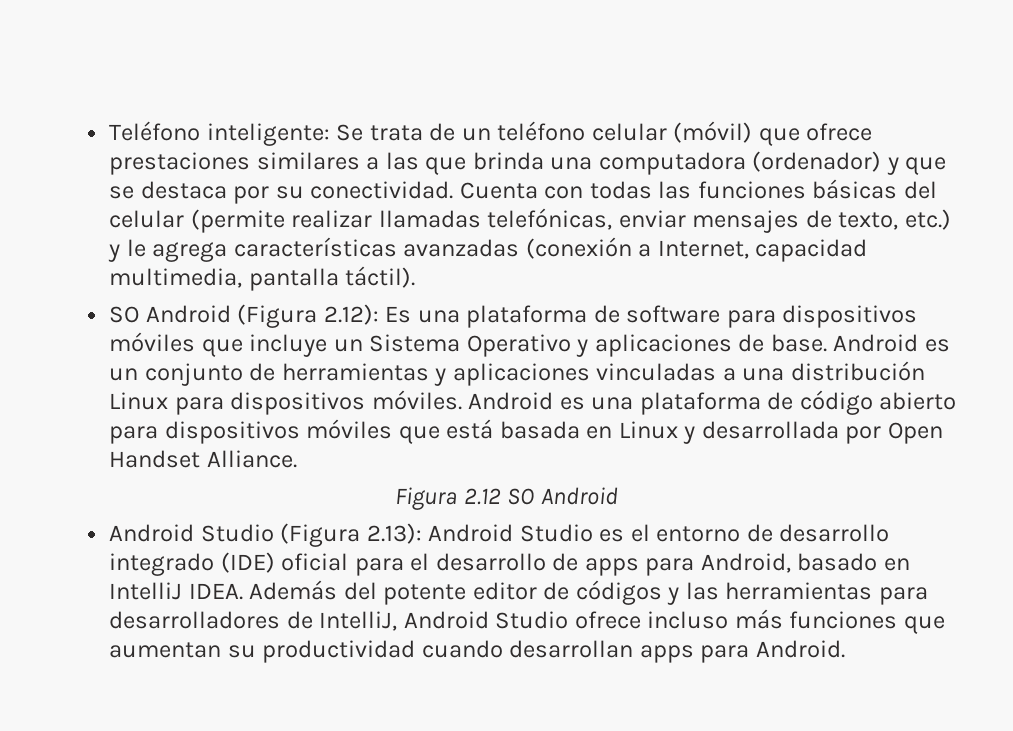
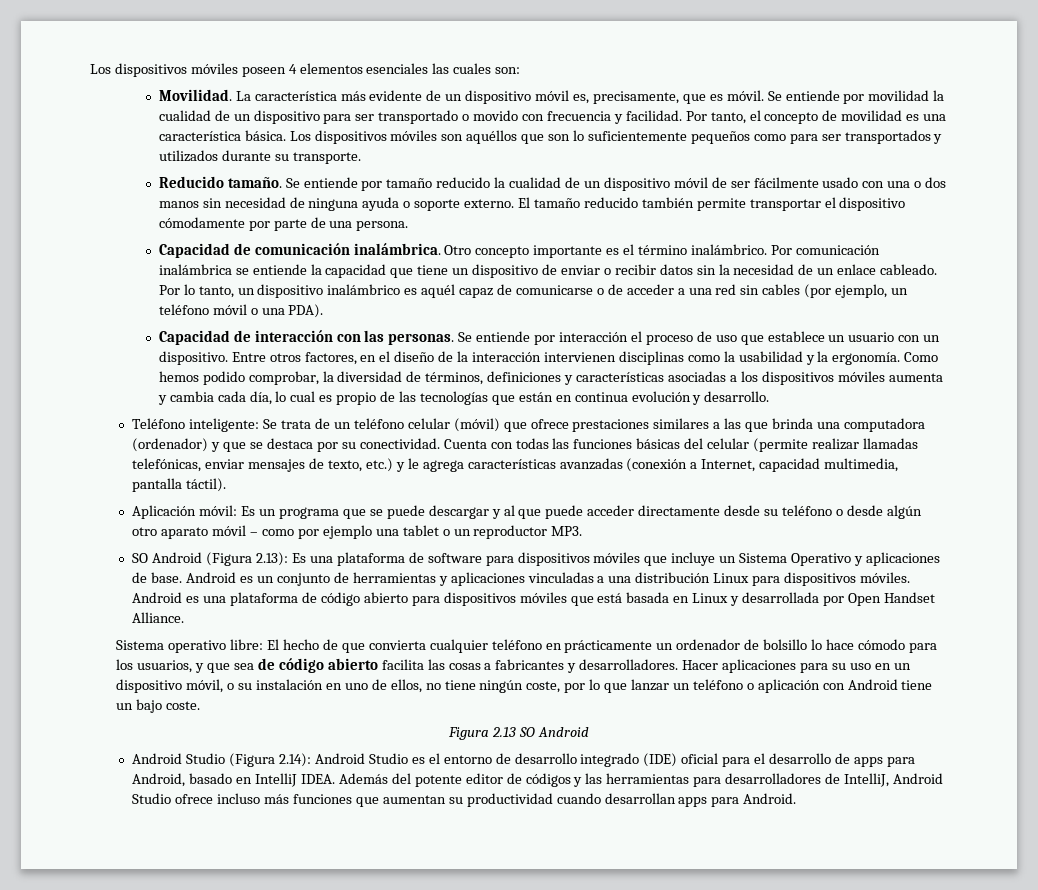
(109, 131) none -> [90,63,521,77] [158,89,945,104] [158,110,947,124] [158,130,943,144] [158,150,361,164] [158,176,947,191] [158,197,906,211] [158,217,409,231] [158,243,880,258] [158,264,938,278] [158,284,908,298] [158,304,324,318] [158,330,941,345] [158,351,939,365] [158,371,943,385] [157,391,770,405] Los dispositivos móviles poseen 4 elementos esenciales las cuales son: // Movilidad. La característica más evidente de un dispositivo móvil es, precisamente, que es móvil. Se entiende por movilidad la cualidad de un dispositivo para ser transportado o movido con frecuencia y facilidad. Por tanto, el concepto de movilidad es una característica básica. Los dispositivos móviles son aquéllos que son lo suficientemente pequeños como para ser transportados y utilizados durante su transporte. // Reducido tamaño. Se entiende por tamaño reducido la cualidad de un dispositivo móvil de ser fácilmente usado con una o dos manos sin necesidad de ninguna ayuda o soporte externo. El tamaño reducido también permite transportar el dispositivo cómodamente por parte de una persona. // Capacidad de comunicación inalámbrica. Otro concepto importante es el término inalámbrico. Por comunicación inalámbrica se entiende la capacidad que tiene un dispositivo de enviar o recibir datos sin la necesidad de un enlace cableado. Por lo tanto, un dispositivo inalámbrico es aquél capaz de comunicarse o de acceder a una red sin cables (por ejemplo, un teléfono móvil o una PDA). // Capacidad de interacción con las personas. Se entiende por interacción el proceso de uso que establece un usuario con un dispositivo. Entre otros factores, en el diseño de la interacción intervienen disciplinas como la usabilidad y la ergonomía. Como hemos podido comprobar, la diversidad de términos, definiciones y características asociadas a los dispositivos móviles aumenta y cambia cada día, lo cual es propio de las tecnologías que están en continua evolución y desarrollo. //
(416, 277) none -> [132,505,922,519] [132,525,583,539] // Aplicación móvil: Es un programa que se puede descargar y al que puede acceder directamente desde su teléfono o desde algún otro aparato móvil – como por ejemplo una tablet o un reproductor MP3.
[323,304,379,325] 2.12): -> [256,552,289,566] 2.13):
(297, 459) none -> [116,639,937,653] [116,658,911,673] [116,679,933,693] [116,699,201,713] // Sistema operativo libre: El hecho de que convierta cualquier teléfono en prácticamente un ordenador de bolsillo lo hace cómodo para los usuarios, y que sea de código abierto facilita las cosas a fabricantes y desarrolladores. Hacer aplicaciones para su uso en un dispositivo móvil, o su instalación en uno de ellos, no tiene ningún coste, por lo que lanzar un teléfono o aplicación con Android tiene un bajo coste.
[463,488,501,505] 2.12 -> [492,727,517,737] 2.13
[366,523,422,544] 2.13): -> [279,753,312,767] 2.14):

